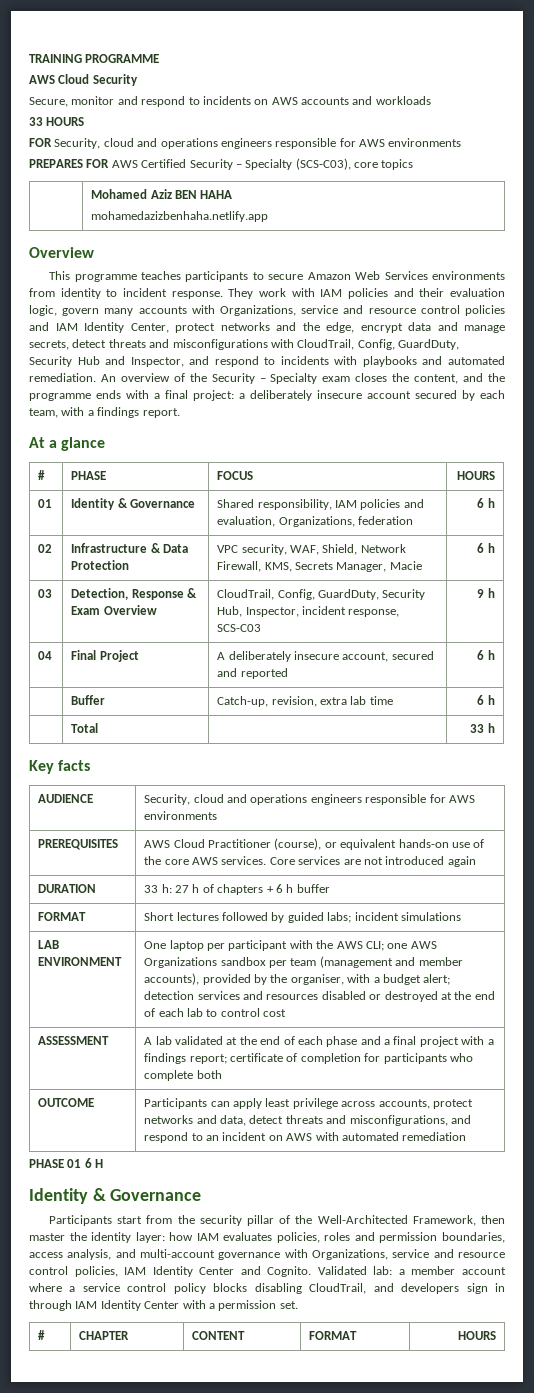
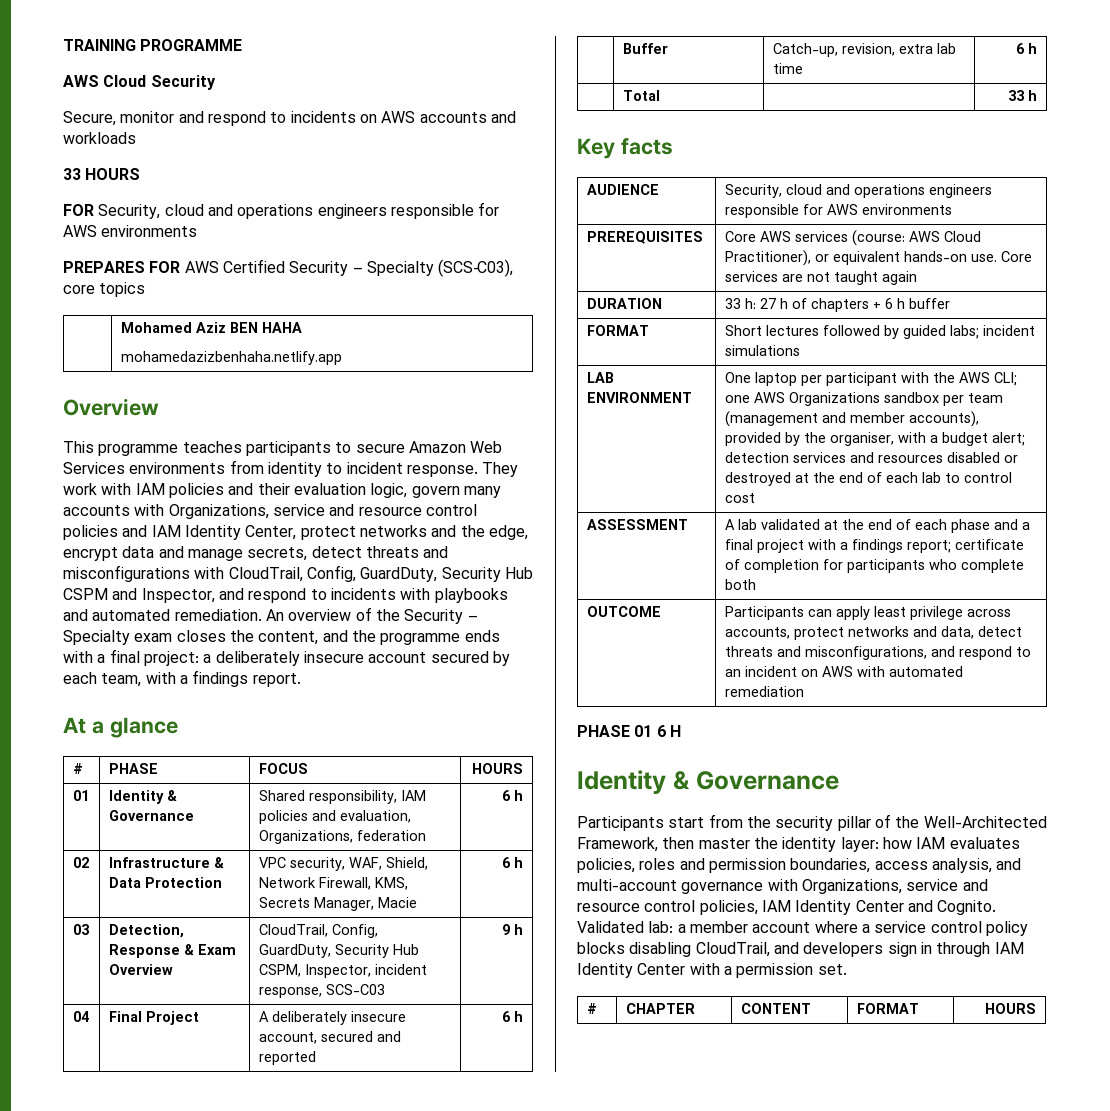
(100, 360) none -> [63,588,108,600] CSPM
[217,606,243,617] Hub, -> [392,944,419,955] [258,964,301,977] Hub CSPM,
[144,838,485,850] [144,856,267,865] AWS Cloud Practitioner (course), or equivalent hands-on use of the core AWS services. -> [724,230,981,246] [724,250,997,266] Core AWS services (course: AWS Cloud Practitioner), or equivalent hands-on use.
[385,856,445,865] introduced -> [833,271,878,285] taught

